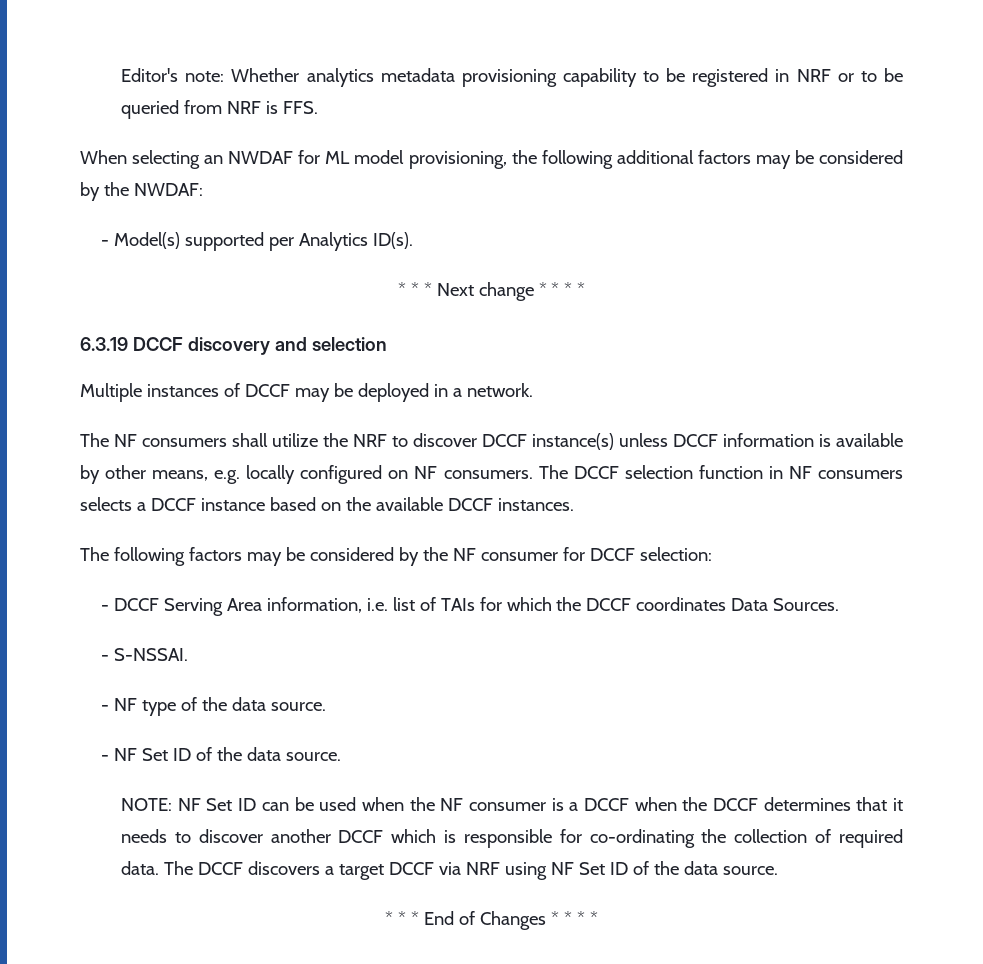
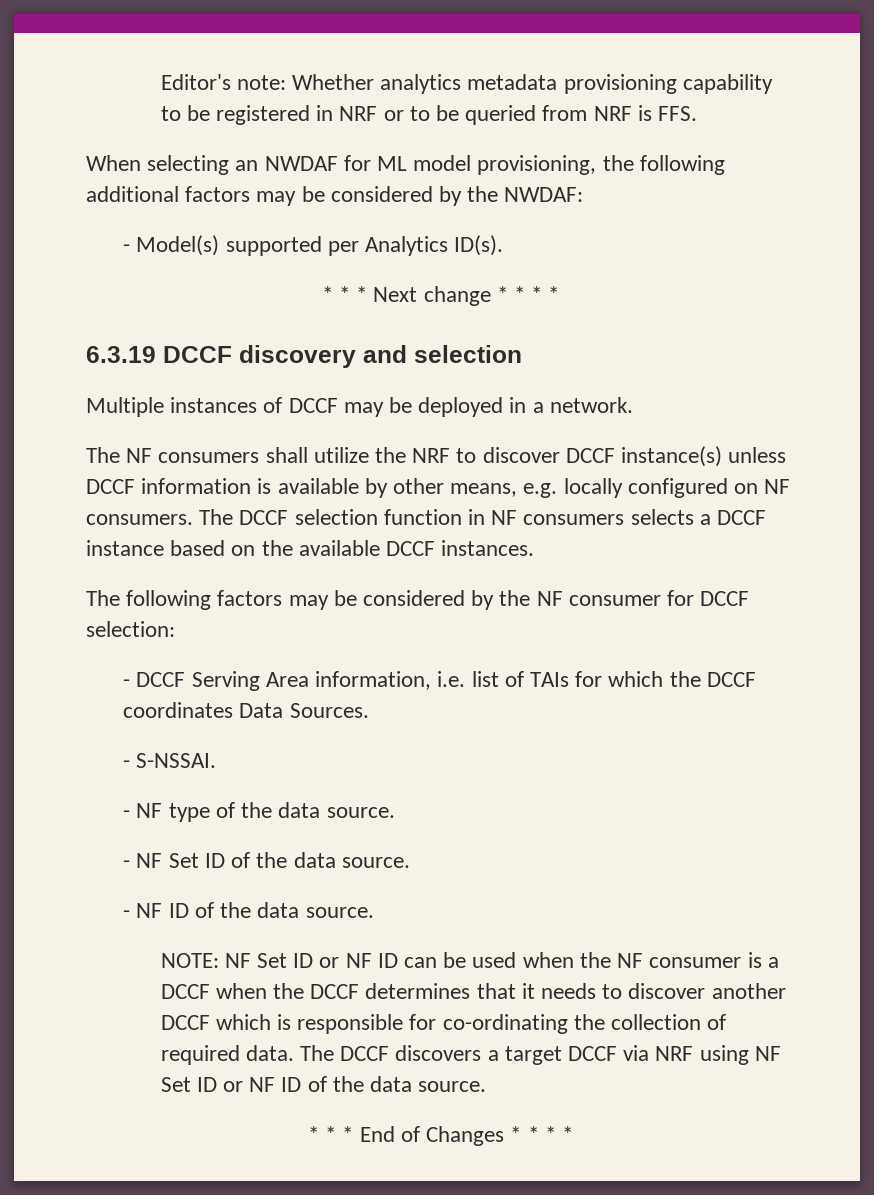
(341, 756) none -> [123,902,374,918] // - NF ID of the data source.
(257, 804) none -> [319,953,398,968] or NF ID
(629, 868) none -> [222,1077,302,1092] or NF ID

